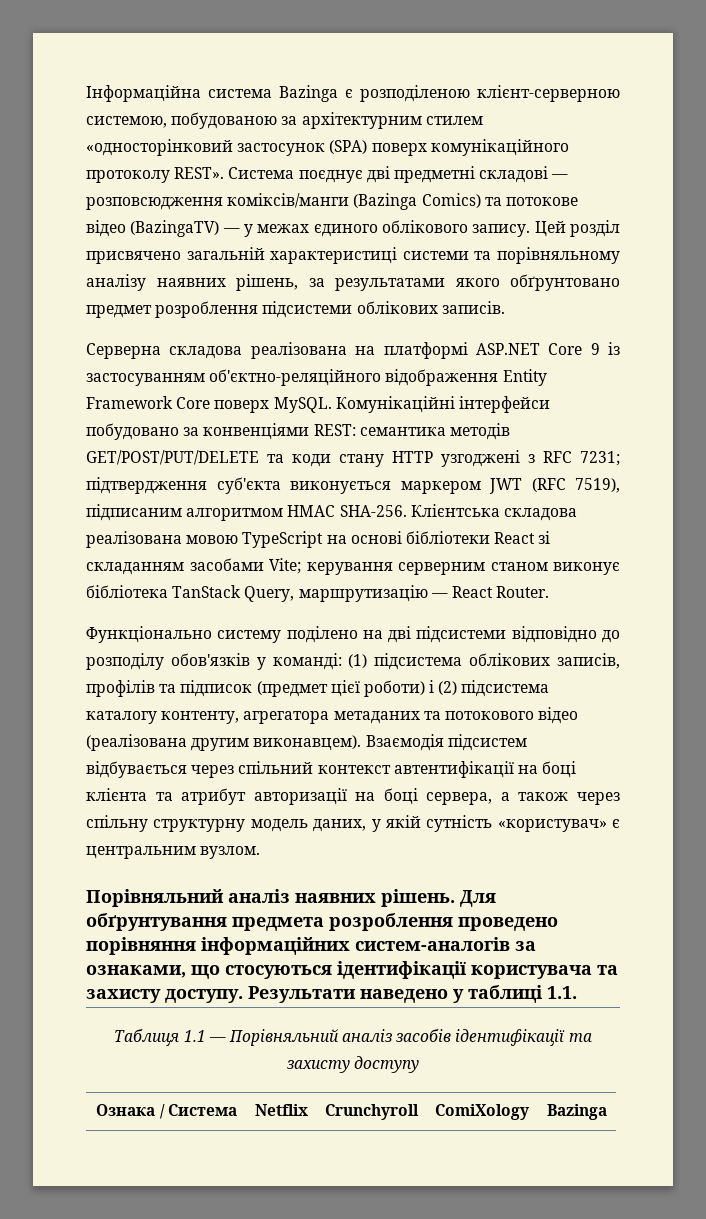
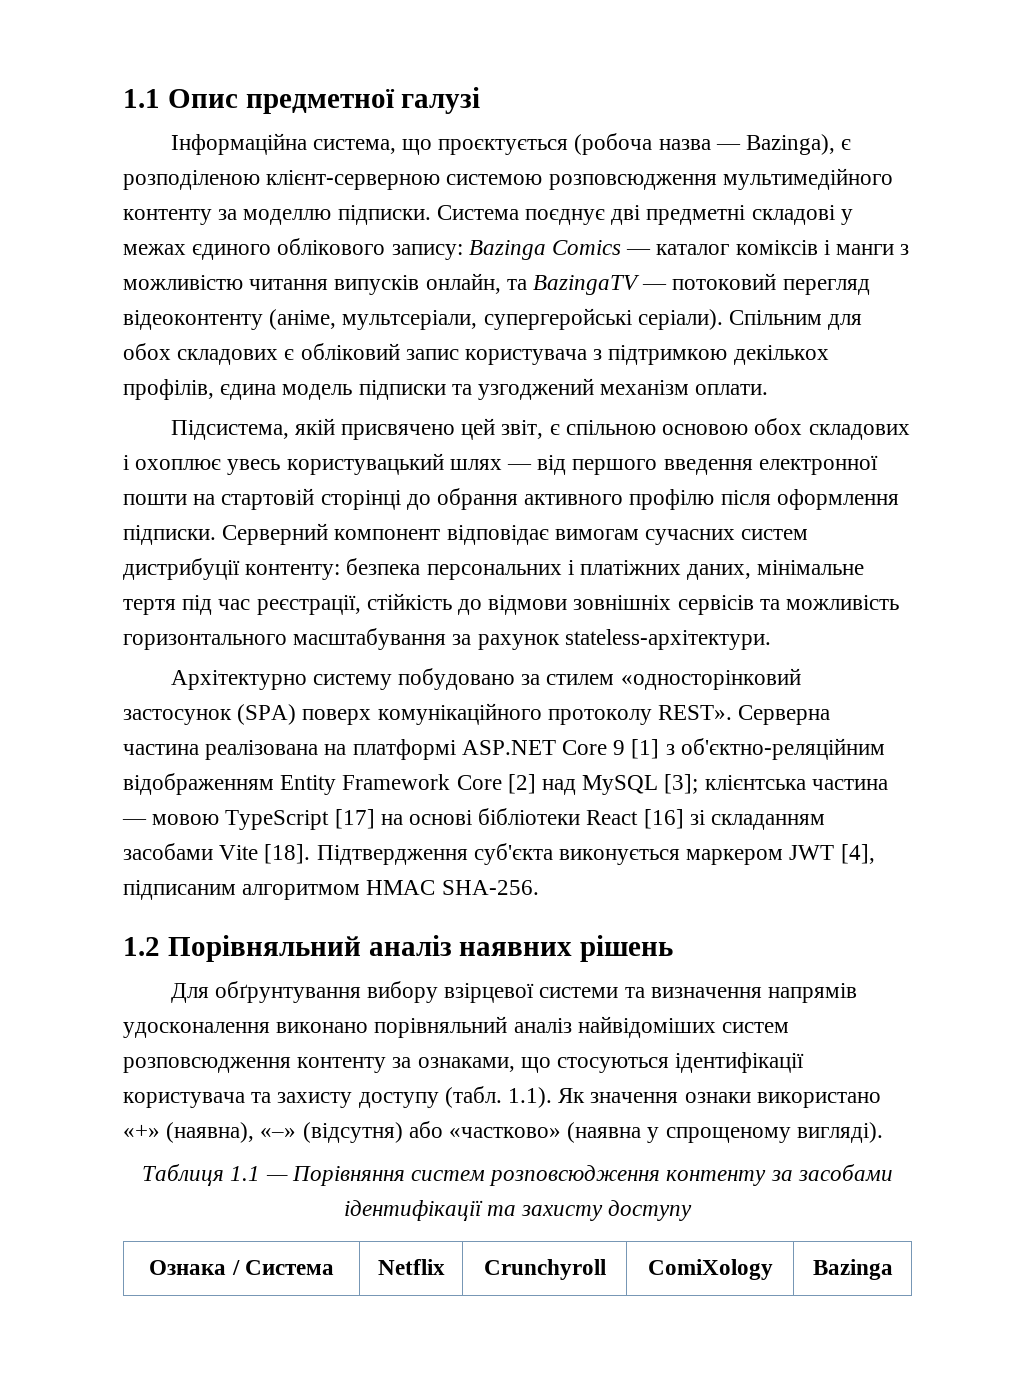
[86,85,620,102] [86,112,422,129] Інформаційна система Bazinga є розподіленою клієнт-серверною системою, побудованою за архітектурним -> [123,87,481,114] [170,133,852,155] [123,168,893,190] [123,205,853,225] [123,238,910,260] [123,273,870,295] [123,308,863,330] [123,343,829,365] [123,378,769,400] [170,418,910,440] [123,453,878,475] [123,488,899,510] [123,523,809,545] [123,558,865,580] [123,593,900,615] [123,628,771,650] [170,668,541,690] 1.1 Опис предметної галузі // Інформаційна система, що проєктується (робоча назва — Bazinga), є розподіленою клієнт-серверною системою розповсюдження мультимедійного контенту за моделлю підписки. Система поєднує дві предметні складові у межах єдиного облікового запису: Bazinga Comics — каталог коміксів і манги з можливістю читання випусків онлайн, та BazingaTV — потоковий перегляд відеоконтенту (аніме, мультсеріали, супергеройські серіали). Спільним для обох складових є обліковий запис користувача з підтримкою декількох профілів, єдина модель підписки та узгоджений механізм оплати. // Підсистема, якій присвячено цей звіт, є спільною основою обох складових і охоплює увесь користувацький шлях — від першого введення електронної пошти на стартовій сторінці до обрання активного профілю після оформлення підписки. Серверний компонент відповідає вимогам сучасних систем дистрибуції контенту: безпека персональних і платіжних даних, мінімальне тертя під час реєстрації, стійкість до відмови зовнішніх сервісів та можливість горизонтального масштабування за рахунок stateless-архітектури. // Архітектурно систему побудовано за
[228,166,569,183] [86,193,578,210] [86,220,620,237] [86,247,621,264] [86,274,620,291] [86,301,505,318] [86,343,243,359] Система поєднує дві предметні складові — розповсюдження коміксів/манги (Bazinga Comics) та потокове відео (BazingaTV) — у межах єдиного облікового запису. Цей розділ присвячено загальній характеристиці системи та порівняльному аналізу наявних рішень, за результатами якого обґрунтовано предмет розроблення підсистеми облікових записів. // Серверна складова -> [738,705,831,725] [123,744,199,755] Серверна частина
[608,342,620,355] [86,369,547,386] [86,396,550,413] [86,423,510,440] [86,450,620,467] [86,477,207,494] із застосуванням об'єктно-реляційного відображення Entity Framework Core поверх MySQL. Комунікаційні інтерфейси побудовано за конвенціями REST: семантика методів GET/POST/PUT/DELETE та коди стану HTTP узгоджені з RFC 7231; підтвердження -> [631,738,885,760] [123,773,888,795] [122,808,826,830] [123,843,468,865] [1] з об'єктно-реляційним відображенням Entity Framework Core [2] над MySQL [3]; клієнтська частина — мовою TypeScript [17] на основі бібліотеки React [16] зі складанням засобами Vite [18]. Підтвердження
[531,478,620,493] (RFC 7519), -> [840,844,875,864] [4],
[410,504,577,521] [86,531,551,548] [86,558,620,575] [86,585,550,602] [86,626,620,643] [86,653,621,670] [86,680,550,697] [86,707,579,724] [86,734,527,751] [86,761,577,778] [86,788,620,805] [86,815,620,832] [86,846,261,859] Клієнтська складова реалізована мовою TypeScript на основі бібліотеки React зі складанням засобами Vite; керування серверним станом виконує бібліотека TanStack Query, маршрутизацію — React Router. // Функціонально систему поділено на дві підсистеми відповідно до розподілу обов'язків у команді: (1) підсистема облікових записів, профілів та підписок (предмет цієї роботи) і (2) підсистема каталогу контенту, агрегатора метаданих та потокового відео (реалізована другим виконавцем). Взаємодія підсистем відбувається через спільний контекст автентифікації на боці клієнта та атрибут авторизації на боці сервера, а також через спільну структурну модель даних, у якій сутність «користувач» є центральним вузлом. // -> [123,937,160,956] // 1.2
[381,889,455,907] рішень. -> [580,935,674,962] рішень //
[232,913,558,931] [86,937,510,955] предмета розроблення проведено порівняння інформаційних систем-аналогів -> [367,981,858,1003] [123,1016,790,1038] [123,1057,387,1073] вибору взірцевої системи та визначення напрямів удосконалення виконано порівняльний аналіз найвідоміших систем розповсюдження контенту
[165,985,577,1003] [114,1029,452,1046] доступу. Результати наведено у таблиці 1.1. // Таблиця 1.1 — Порівняльний аналіз засобів -> [358,1086,881,1108] [123,1121,883,1143] [142,1164,893,1186] доступу (табл. 1.1). Як значення ознаки використано «+» (наявна), «–» (відсутня) або «частково» (наявна у спрощеному вигляді). // Таблиця 1.1 — Порівняння систем розповсюдження контенту за засобами

